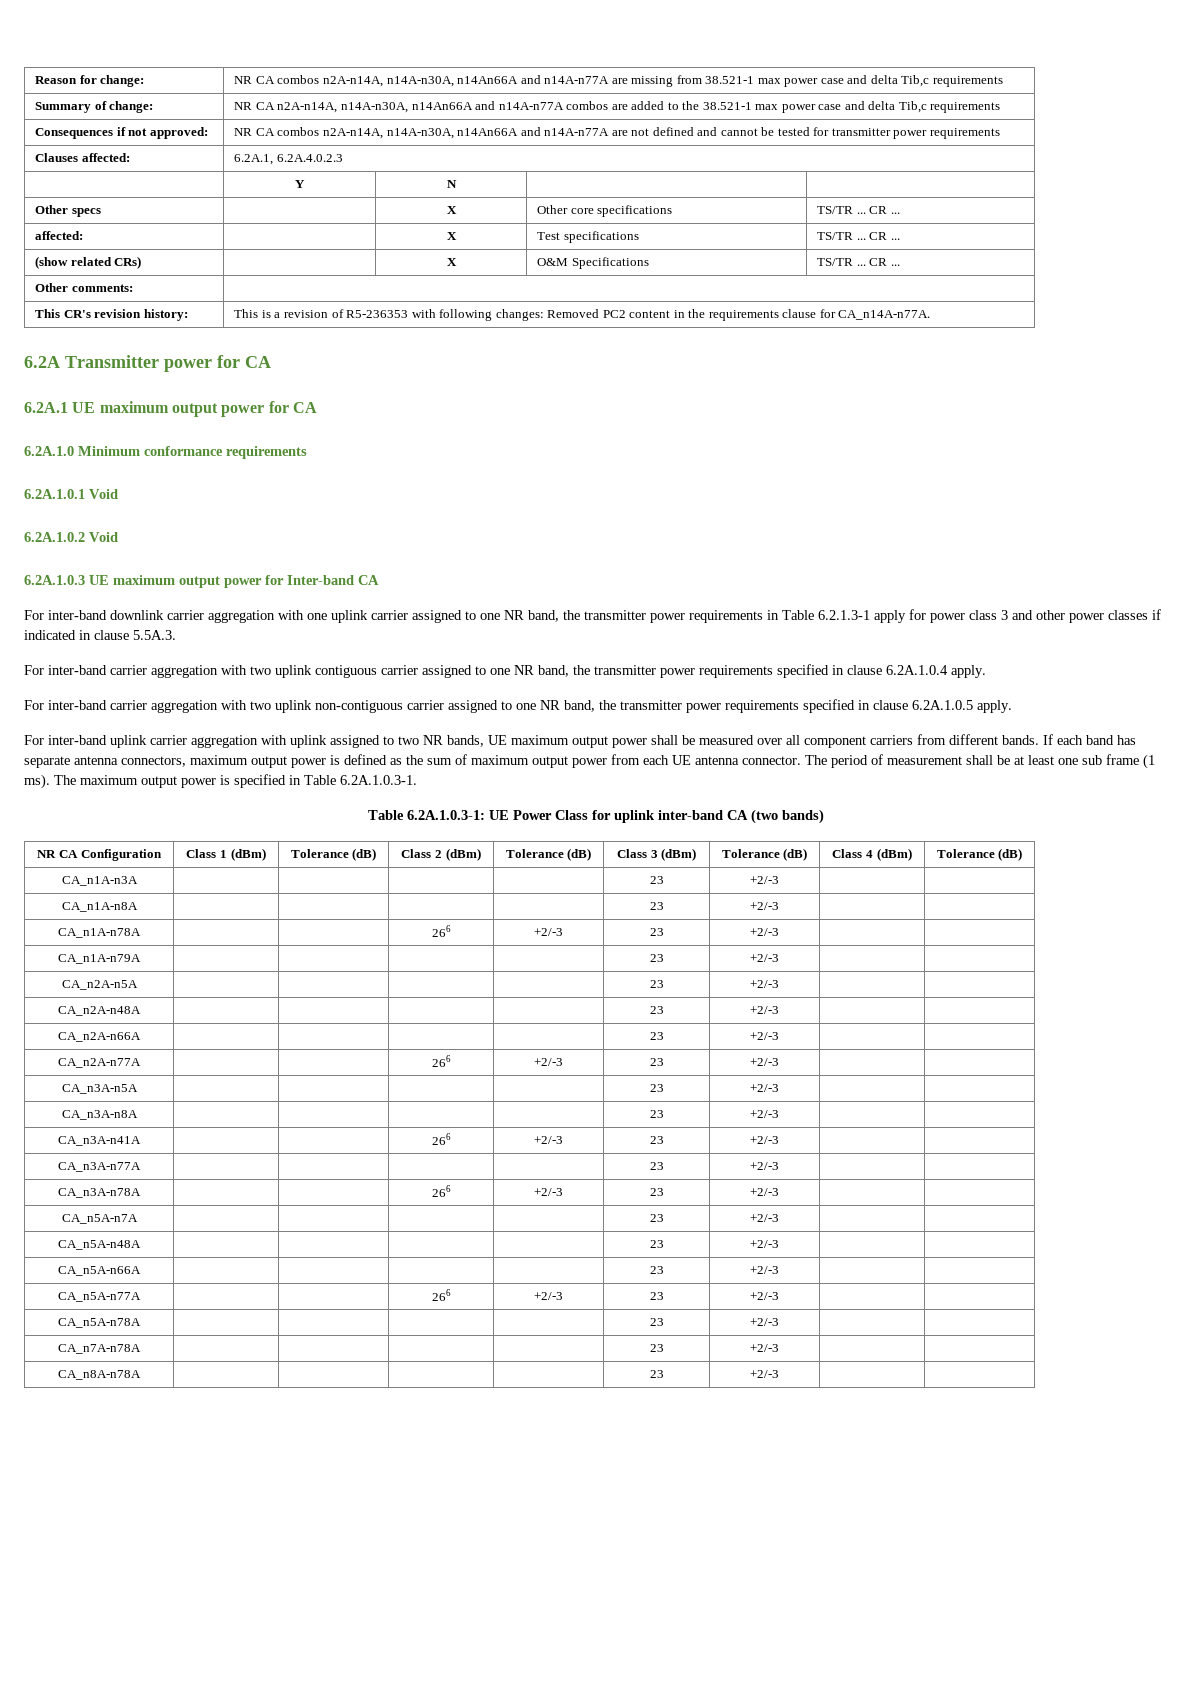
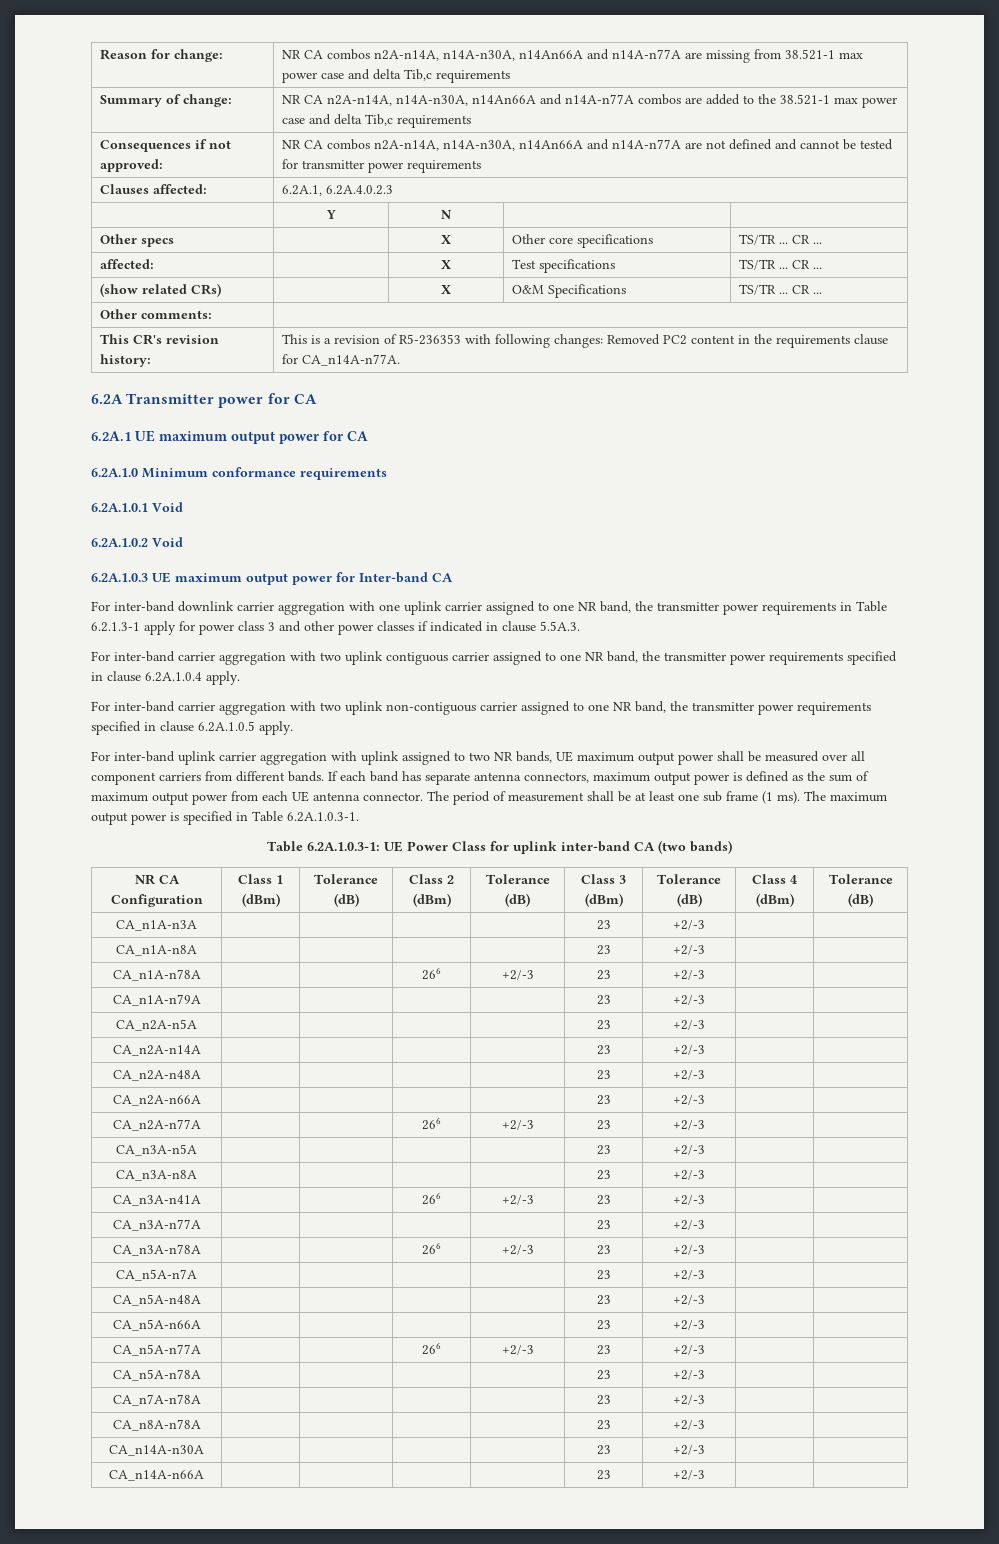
(779, 984) none -> [112,1045,201,1056] [596,1045,611,1055] [673,1045,705,1055] // CA_n2A-n14A | | | | | 23 | +2/-3 | |
(779, 1374) none -> [109,1445,204,1456] [596,1445,611,1455] [673,1445,705,1455] [109,1470,204,1481] [596,1470,611,1480] [673,1470,705,1480] // CA_n14A-n30A | | | | | 23 | +2/-3 | | // CA_n14A-n66A | | | | | 23 | +2/-3 | |

